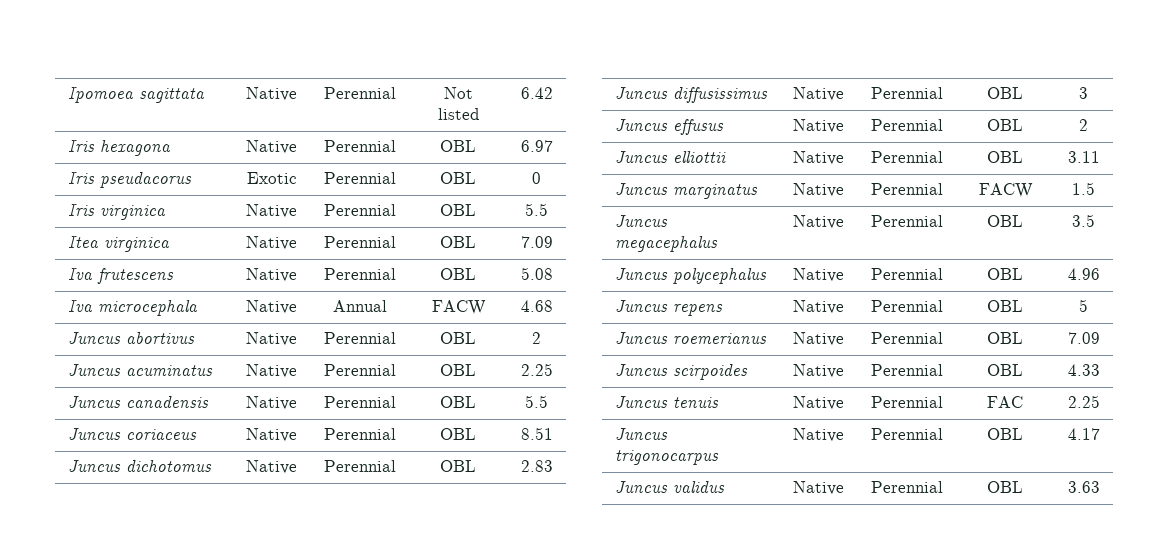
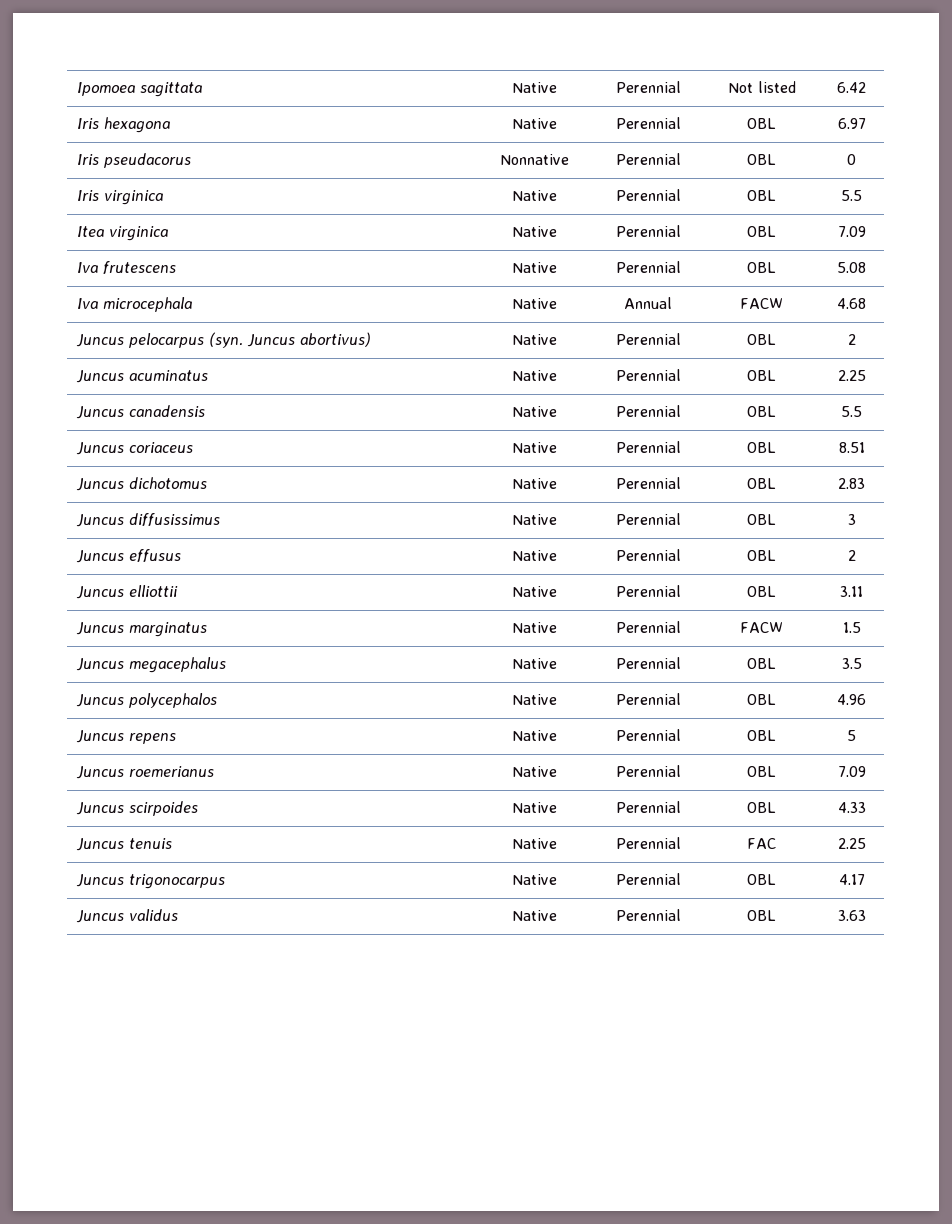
[246,172,297,184] Exotic -> [500,154,569,165] Nonnative
[125,332,195,344] abortivus -> [129,332,372,348] pelocarpus (syn. Juncus abortivus)
[672,268,767,284] polycephalus -> [129,693,218,708] polycephalos

